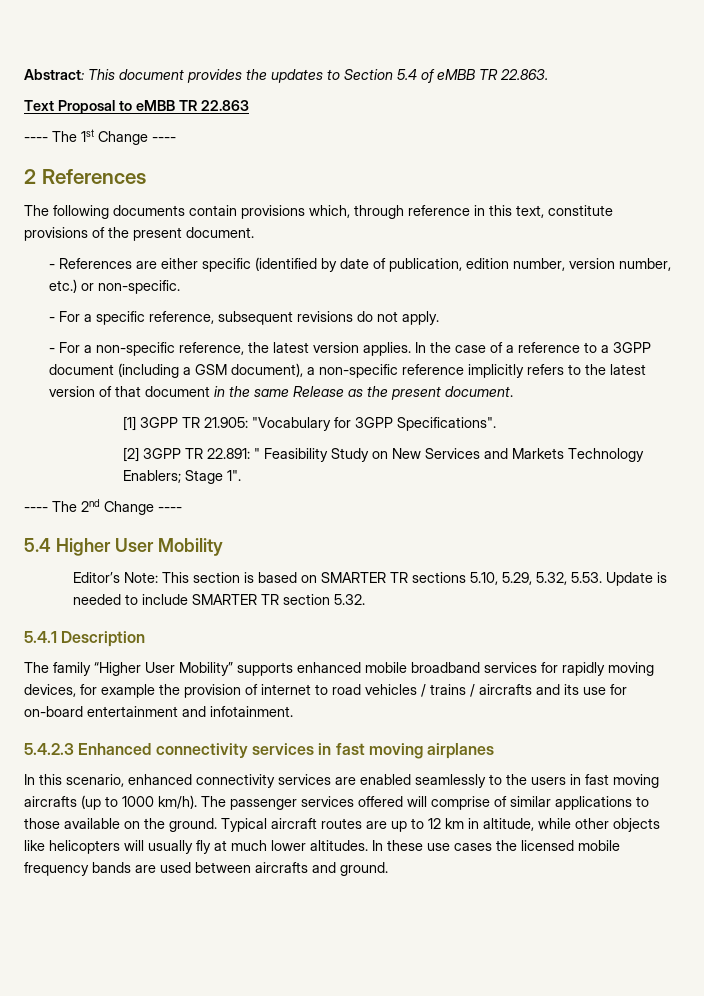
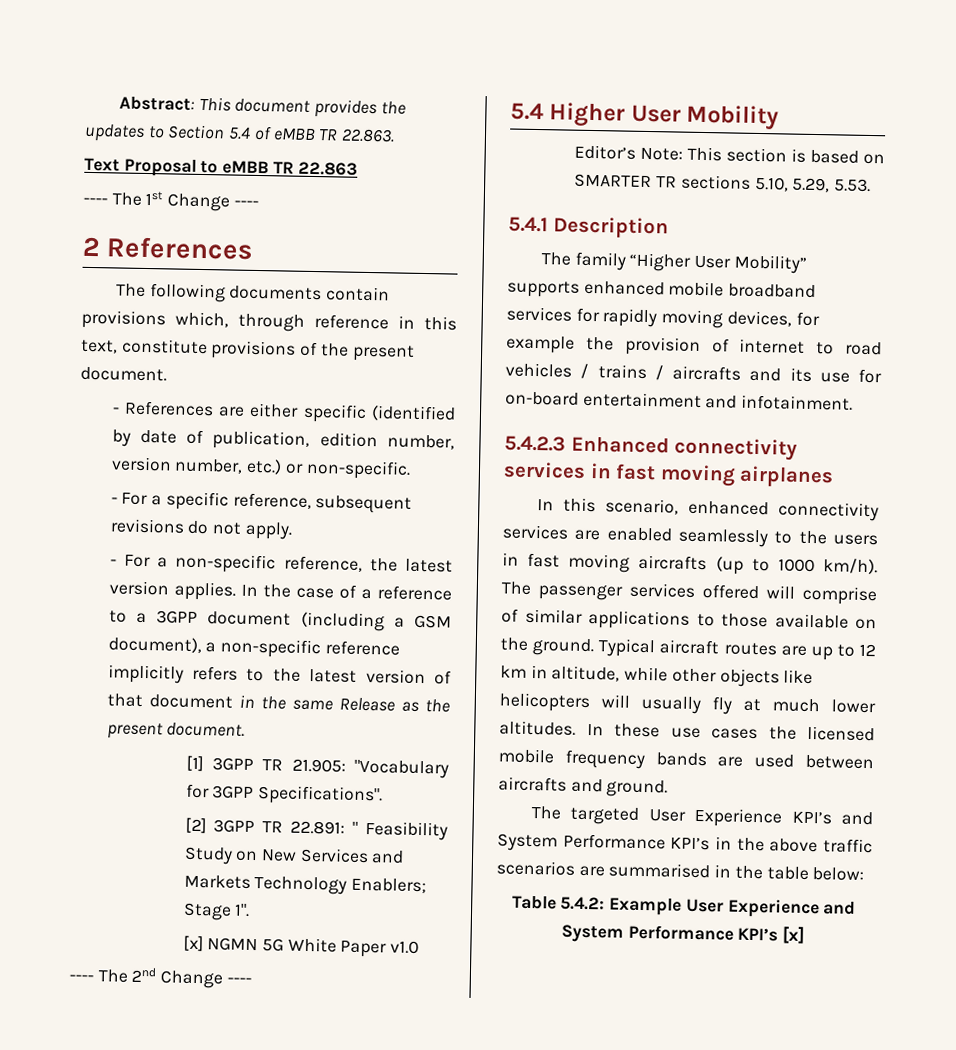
(241, 475) none -> [182,935,420,958] // [x] NGMN 5G White Paper v1.0
[536,572,568,585] 5.32, -> (831, 185) none
[606,572,668,586] [73,594,366,605] Update is needed to include SMARTER TR section 5.32. -> (872, 185) none
(388, 869) none -> [531,806,873,828] [497,833,873,854] [496,860,865,882] [511,895,857,919] [560,924,806,944] // The targeted User Experience KPI’s and System Performance KPI’s in the above traffic scenarios are summarised in the table below: // Table 5.4.2: Example User Experience and System Performance KPI’s [x]

